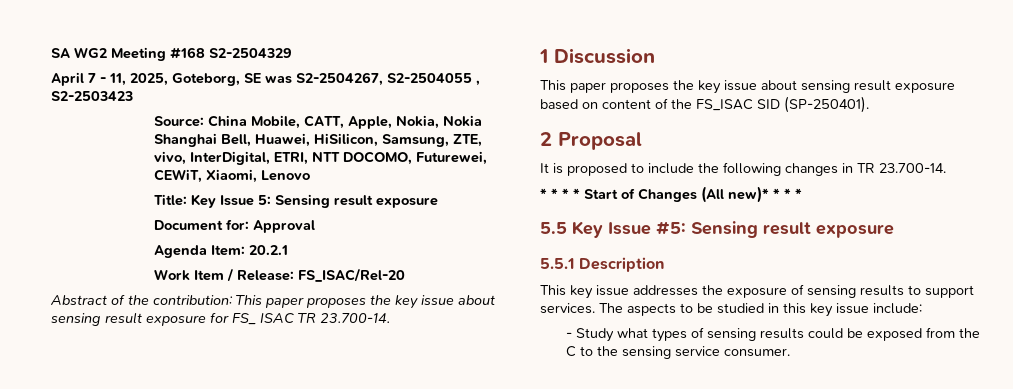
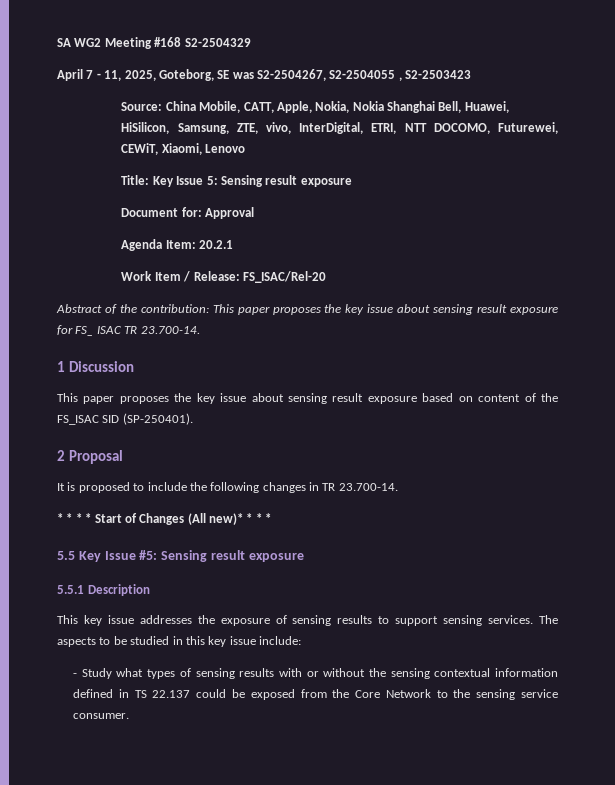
(974, 291) none -> [443,615,483,626] sensing
(804, 333) none -> [278,668,559,679] [73,689,191,698] with or without the sensing contextual information defined in TS 22.137
[565,346,576,357] C -> [355,689,431,698] Core Network

